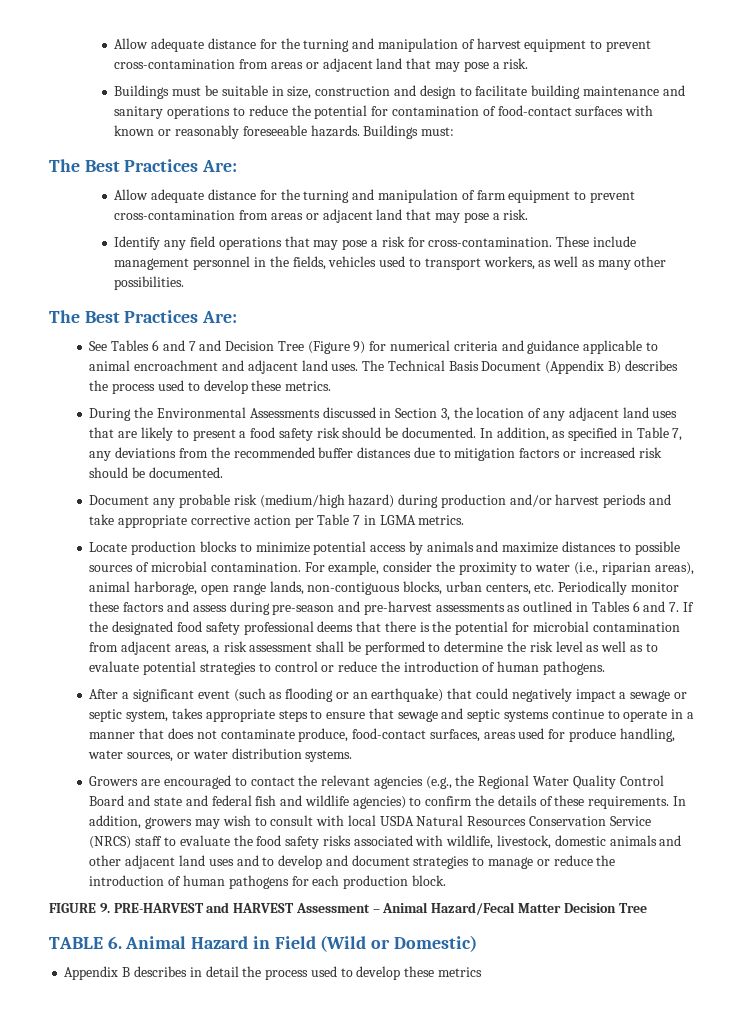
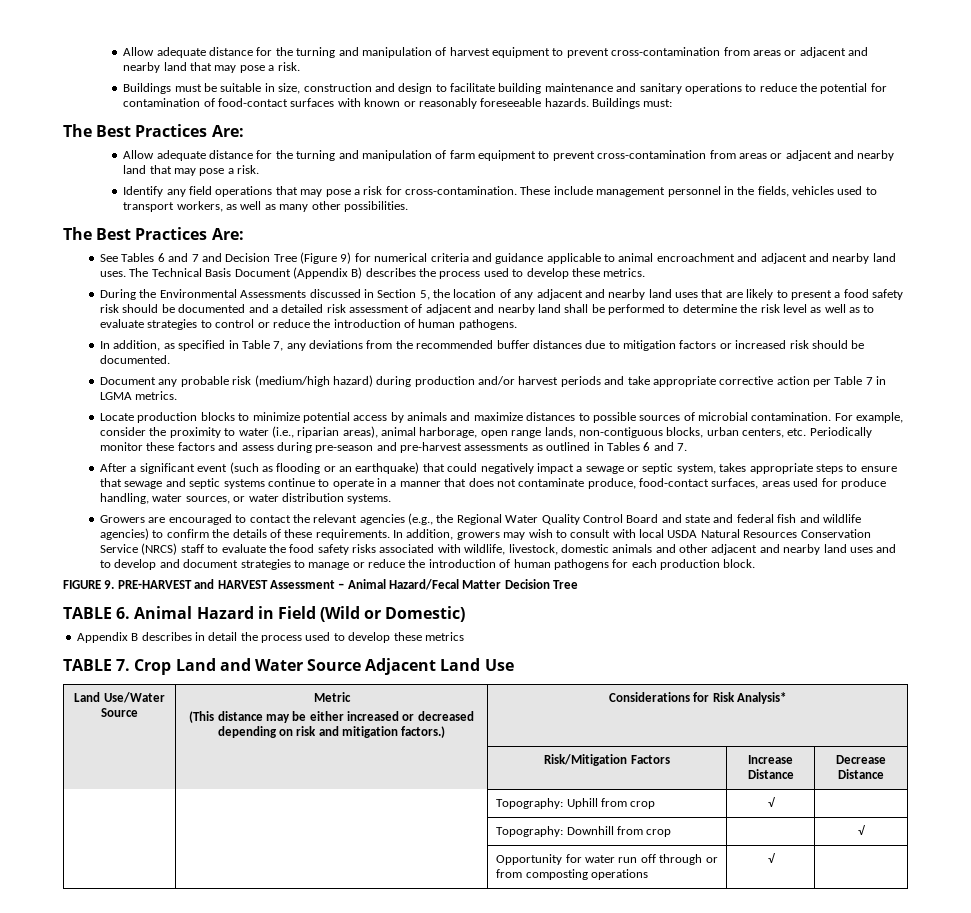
(373, 65) none -> [848,47,869,56] [123,62,161,73] and nearby
(373, 216) none -> [834,150,895,161] and nearby
(298, 367) none -> [808,253,870,264] and nearby
[440,408,450,421] 3, -> [419,290,430,300] 5,
(619, 414) none -> [584,289,646,300] and nearby
[402,427,477,438] documented. -> [178,304,875,315] [100,319,517,330] documented and a detailed risk assessment of adjacent and nearby land shall be performed to determine the risk level as well as to evaluate strategies to control or reduce the introduction of human pathogens. //
[682,602,694,612] [89,621,680,635] [89,641,658,655] [89,661,606,675] If the designated food safety professional deems that there is the potential for microbial contamination from adjacent areas, a risk assessment shall be performed to determine the risk level as well as to evaluate potential strategies to control or reduce the introduction of human pathogens. -> (688, 447) none
(176, 862) none -> [759,544,821,555] and nearby
(482, 972) none -> [63,658,514,675] [74,692,165,703] [101,708,138,717] [313,692,351,702] [189,711,474,723] [217,726,446,738] [608,692,787,704] [544,754,670,766] [748,755,793,764] [747,769,794,779] [836,755,886,764] [838,769,884,779] [496,798,656,809] [767,797,775,807] [496,826,672,837] [858,825,865,835] [496,854,718,865] [496,869,649,880] [767,853,775,863] // TABLE 7. Crop Land and Water Source Adjacent Land Use // Land Use/Water Source | Metric // (This distance may be either increased or decreased depending on risk and mitigation factors.) | Considerations for Risk Analysis* // | | Risk/Mitigation Factors | Increase Distance | Decrease Distance // | | Topography: Uphill from crop | √ | // | | Topography: Downhill from crop | | √ // | | Opportunity for water run off through or from composting operations | √ |

